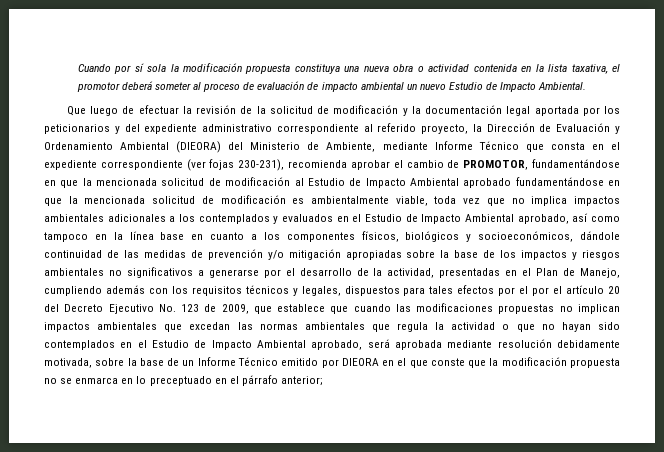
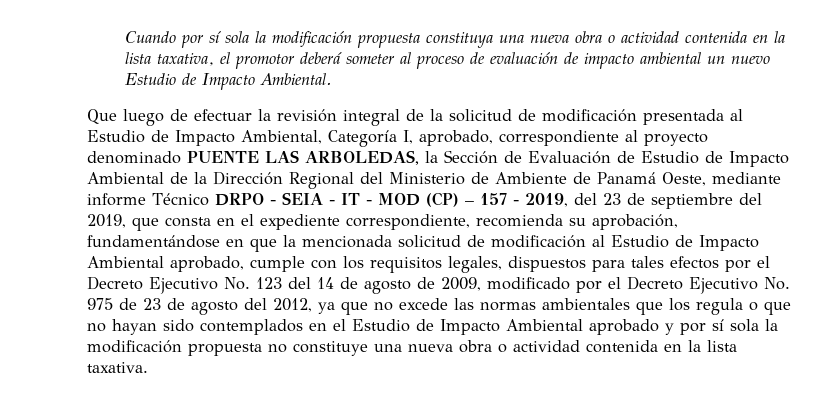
(237, 109) none -> [343,109,400,126] integral
[402,105,620,116] [44,123,620,134] [44,141,519,153] y la documentación legal aportada por los peticionarios y del expediente administrativo correspondiente al referido proyecto, la Dirección de Evaluación y Ordenamiento Ambiental (DIEORA) del Ministerio de Ambiente, mediante Informe Técnico -> [643,109,743,125] [87,130,708,147] [87,150,789,167] [87,171,781,189] [87,192,762,209] [87,214,126,228] presentada al Estudio de Impacto Ambiental, Categoría I, aprobado, correspondiente al proyecto denominado PUENTE LAS ARBOLEDAS, la Sección de Evaluación de Estudio de Impacto Ambiental de la Dirección Regional del Ministerio de Ambiente de Panamá Oeste, mediante informe Técnico DRPO - SEIA - IT - MOD (CP) – 157 - 2019, del 23 de septiembre del 2019,
[100,159,529,171] correspondiente (ver fojas 230-231), recomienda aprobar el cambio de PROMOTOR, -> [346,214,678,230] correspondiente, recomienda su aprobación,
[463,177,620,188] [44,195,620,206] [44,213,620,224] [44,231,620,242] [44,249,620,260] [44,267,620,278] [44,285,145,296] aprobado fundamentándose en que la mencionada solicitud de modificación es ambientalmente viable, toda vez que no implica impactos ambientales adicionales a los contemplados y evaluados en el Estudio de Impacto Ambiental aprobado, así como tampoco en la línea base en cuanto a los componentes físicos, biológicos y socioeconómicos, dándole continuidad de las medidas de prevención y/o mitigación apropiadas sobre la base de los impactos y riesgos ambientales no significativos a generarse por el desarrollo de la actividad, presentadas en el Plan de Manejo, cumpliendo además -> [170,256,305,272] aprobado, cumple
[245,285,298,296] técnicos y -> (442, 265) none
[532,285,620,296] [44,303,620,314] [44,322,231,332] por el artículo 20 del Decreto Ejecutivo No. 123 de 2009, que establece que cuando las modificaciones propuestas no implican impactos ambientales que excedan -> [87,276,790,294] [87,298,448,315] Decreto Ejecutivo No. 123 del 14 de agosto de 2009, modificado por el Decreto Ejecutivo No. 975 de 23 de agosto del 2012, ya que no excede
[397,322,496,332] regula la actividad -> [669,298,743,315] los regula
[311,339,620,350] [44,357,620,368] [44,375,323,386] aprobado, será aprobada mediante resolución debidamente motivada, sobre la base de un Informe Técnico emitido por DIEORA en el que conste que la modificación propuesta no se enmarca en lo preceptuado en el párrafo anterior; -> [589,319,778,335] [87,340,737,356] [87,362,148,373] aprobado y por sí sola la modificación propuesta no constituye una nueva obra o actividad contenida en la lista taxativa.

